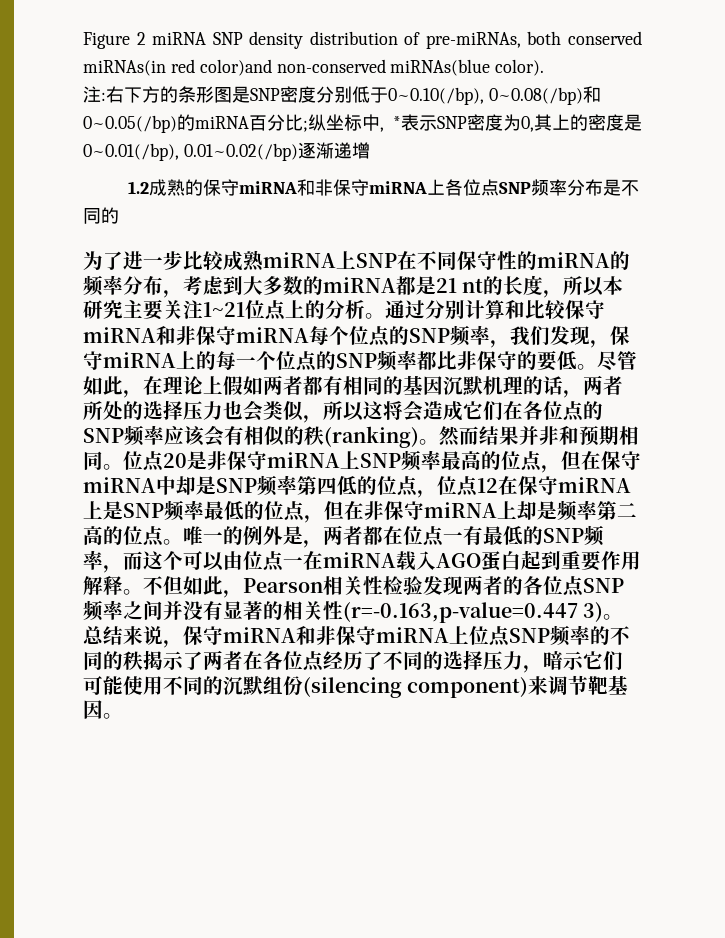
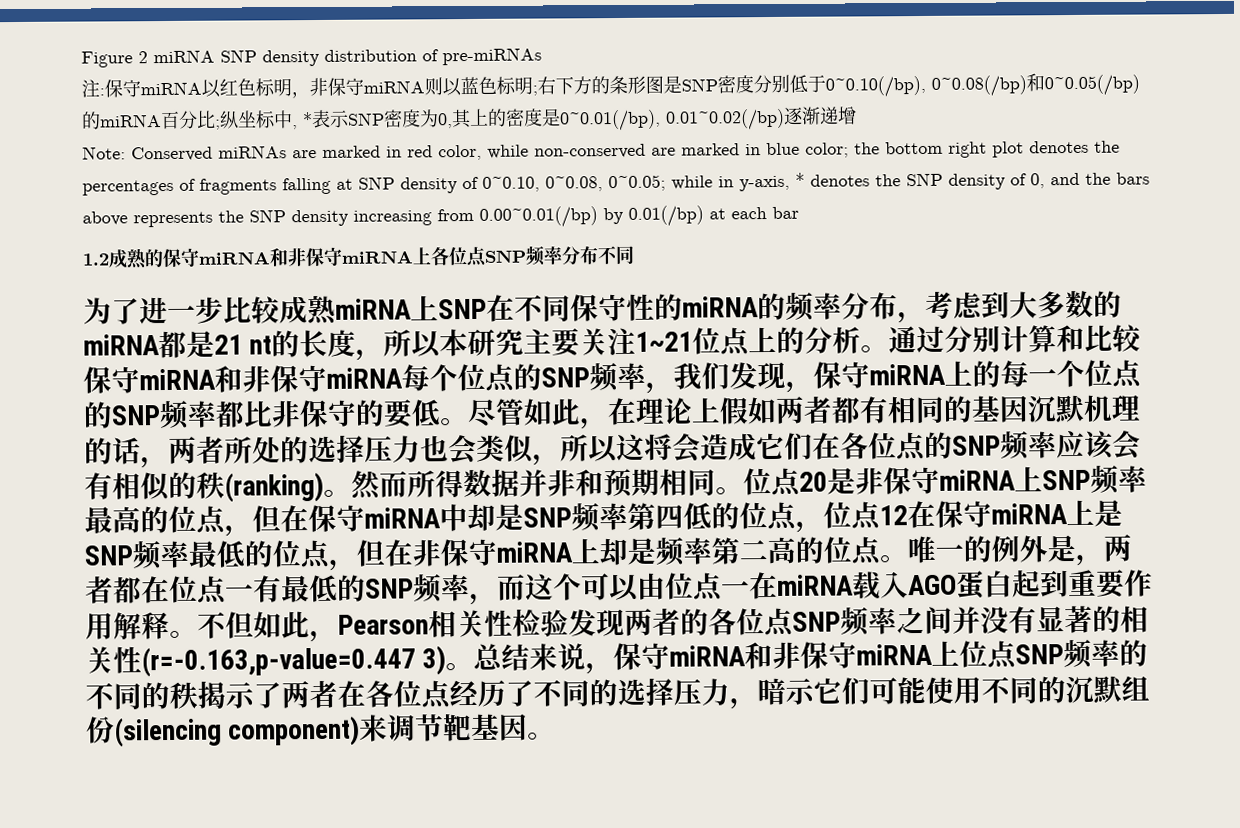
[425,31,642,49] [83,59,545,76] [83,86,106,103] pre-miRNAs, both conserved miRNAs(in red color)and non-conserved miRNAs(blue color). // 注: -> [442,47,542,66] [81,76,538,99] pre-miRNAs // 注:保守miRNA以红色标明，非保守miRNA则以蓝色标明;
(370, 150) none -> [82,140,1120,162] [82,172,1150,196] [82,205,799,228] // Note: Conserved miRNAs are marked in red color, while non-conserved are marked in blue color; the bottom right plot denotes the percentages of fragments falling at SNP density of 0~0.10, 0~0.08, 0~0.05; while in y-axis, * denotes the SNP density of 0, and the bars above represents the SNP density increasing from 0.00~0.01(/bp) by 0.01(/bp) at each bar
[603,179,640,196] [83,207,119,224] 是不同的 -> [597,245,635,265] 不同
[479,426,519,445] 结果 -> [407,468,520,498] 所得数据

